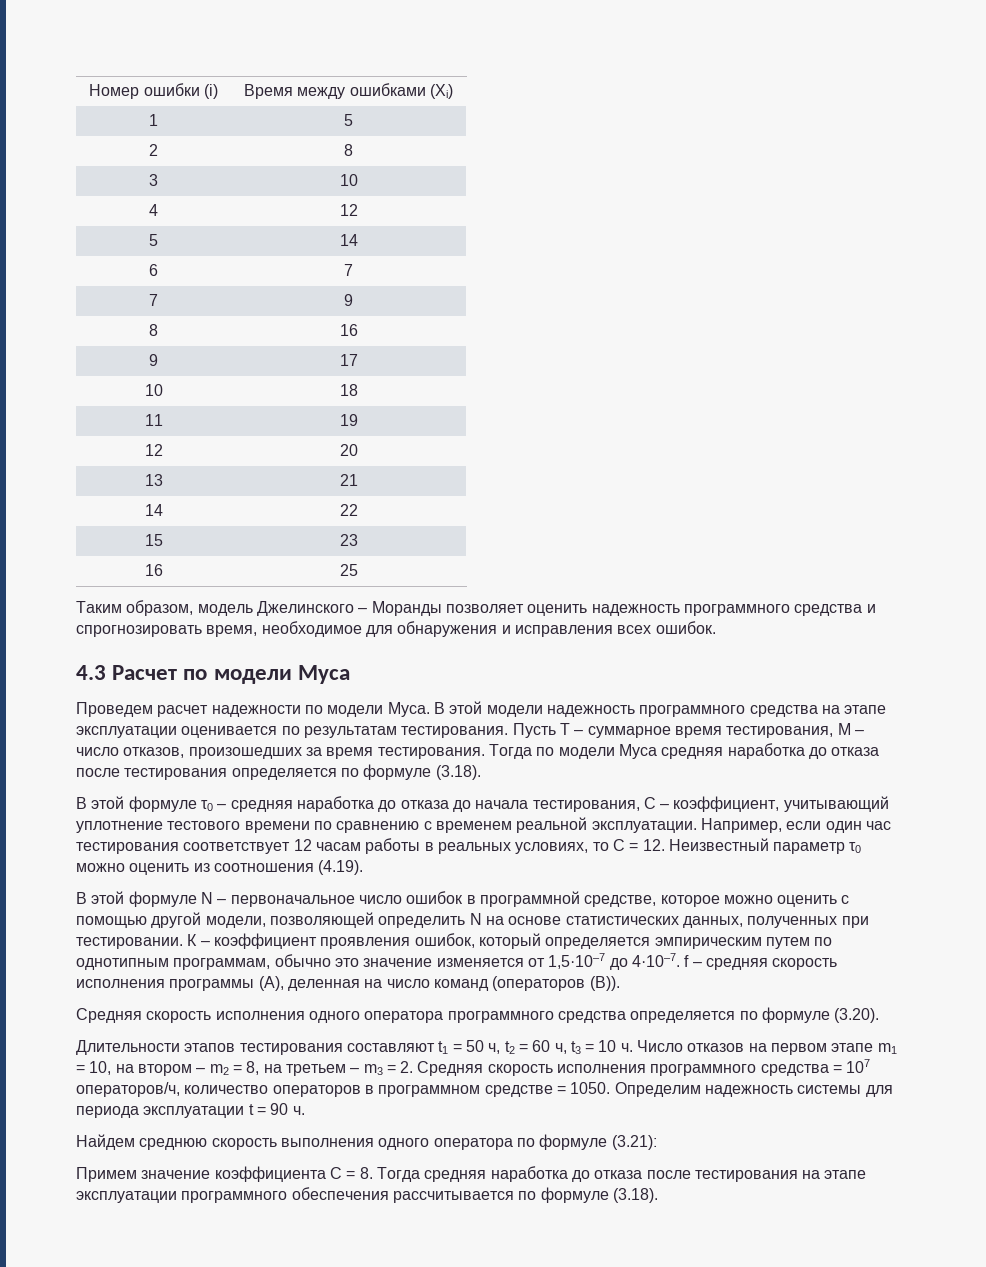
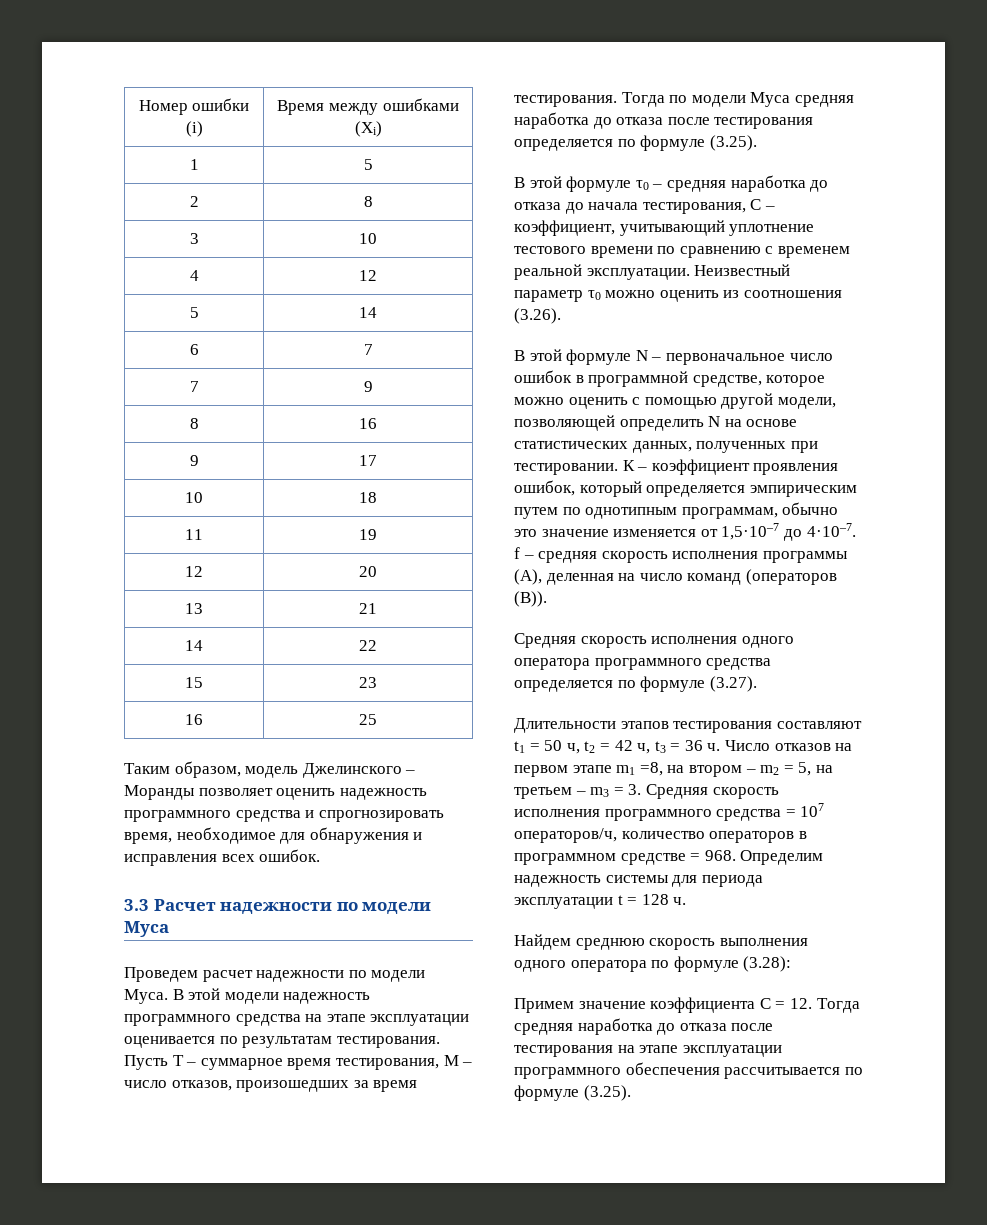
[76,665,178,680] 4.3 Расчет -> [124,899,333,914] 3.3 Расчет надежности
[435,765,481,780] (3.18). -> [709,135,757,151] (3.25).
[700,818,891,833] [76,838,665,854] Например, если один час тестирования соответствует 12 часам работы в реальных условиях, то С = 12. -> (690, 274) none
[318,860,364,875] (4.19). -> [514,308,561,324] (3.26).
[834,1008,880,1023] (3.20). -> [709,676,757,692] (3.27).
[532,1040,551,1052] 60 -> [614,740,633,751] 42
[598,1040,617,1052] 10 -> [684,740,703,751] 36
[76,1061,112,1075] = 10, -> [639,762,663,776] =8,
[246,1061,260,1075] 8, -> [798,762,812,776] 5,
[400,1061,414,1073] 2. -> [628,784,642,795] 3.
[570,1082,611,1094] 1050. -> [704,850,736,861] 968.
[270,1103,289,1115] 90 -> [641,894,669,905] 128
[611,1135,657,1150] (3.21): -> [743,956,792,972] (3.28):
[359,1167,373,1179] 8. -> [789,998,812,1009] 12.
[612,1188,658,1203] (3.18). -> [583,1085,631,1101] (3.25).

